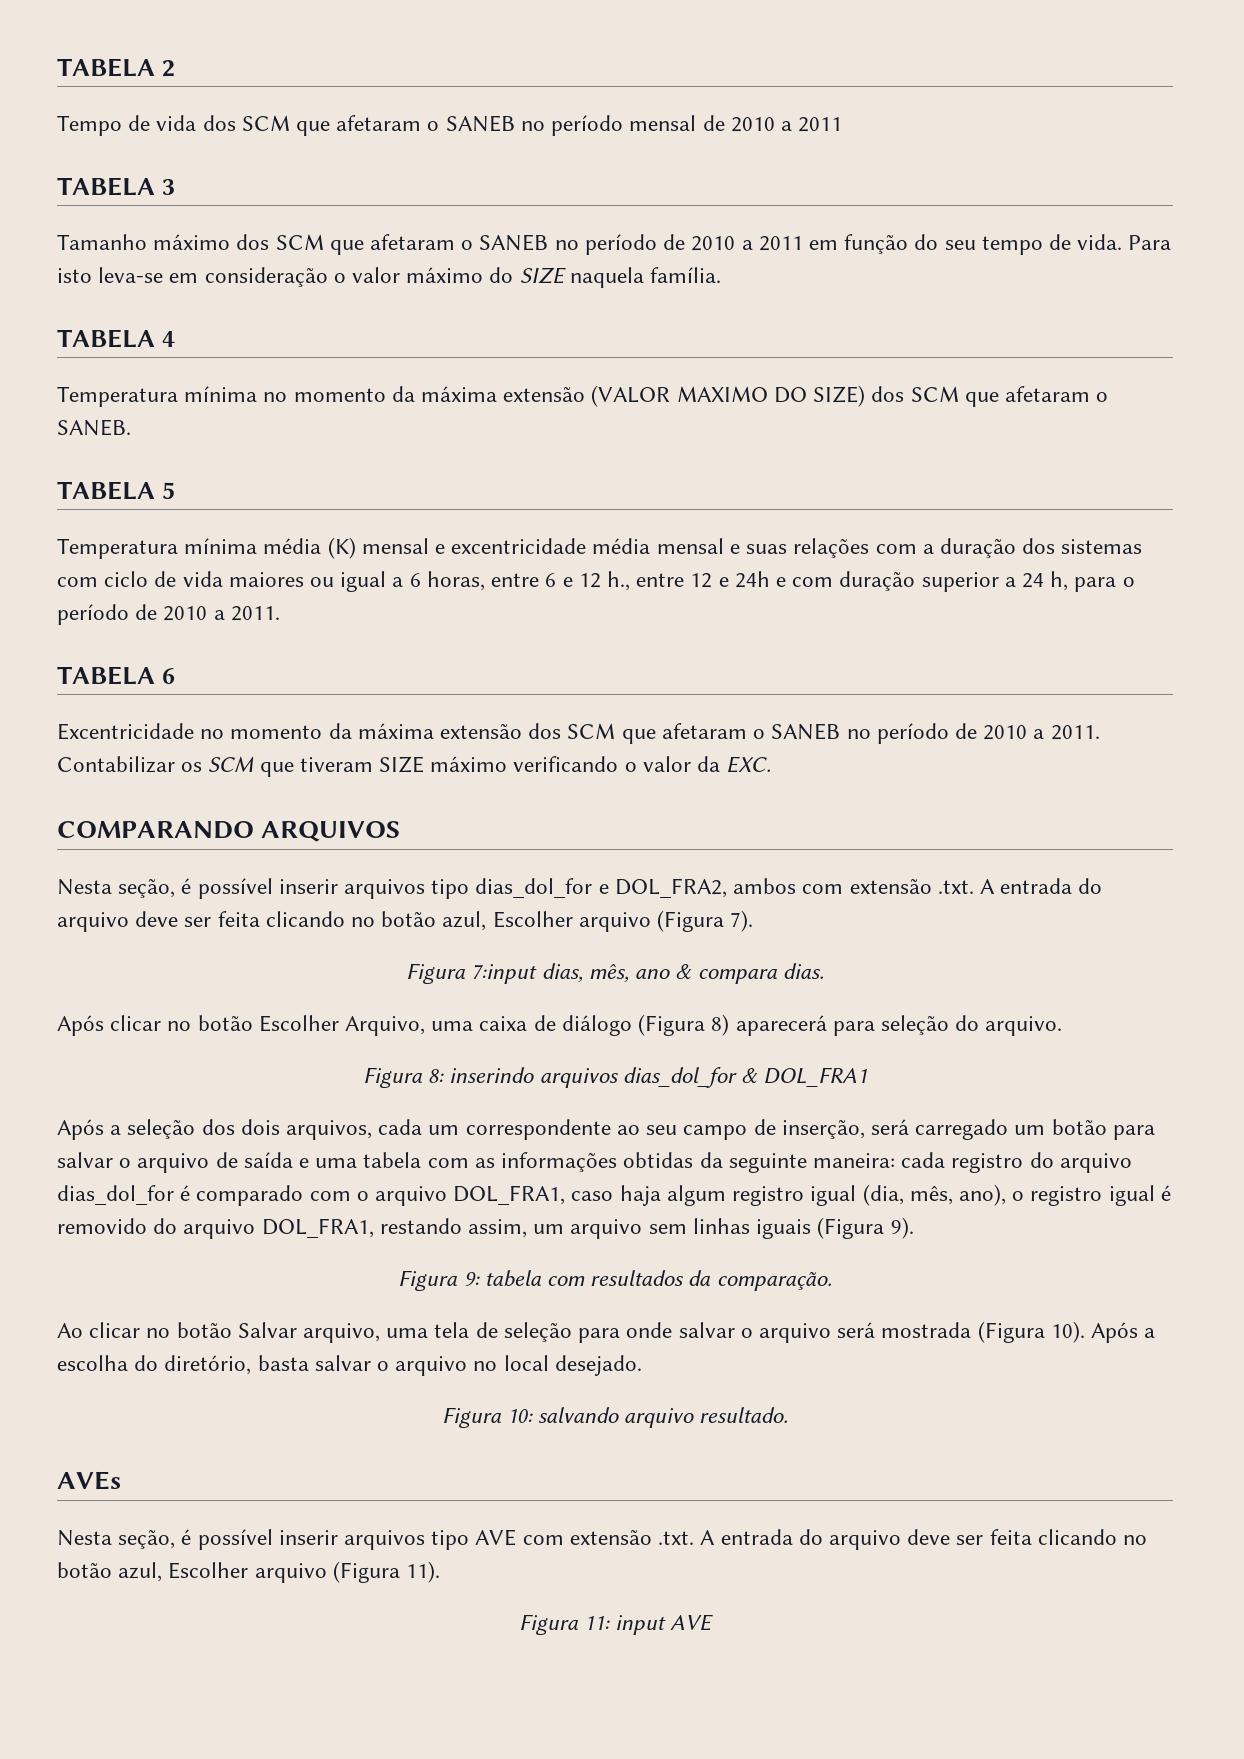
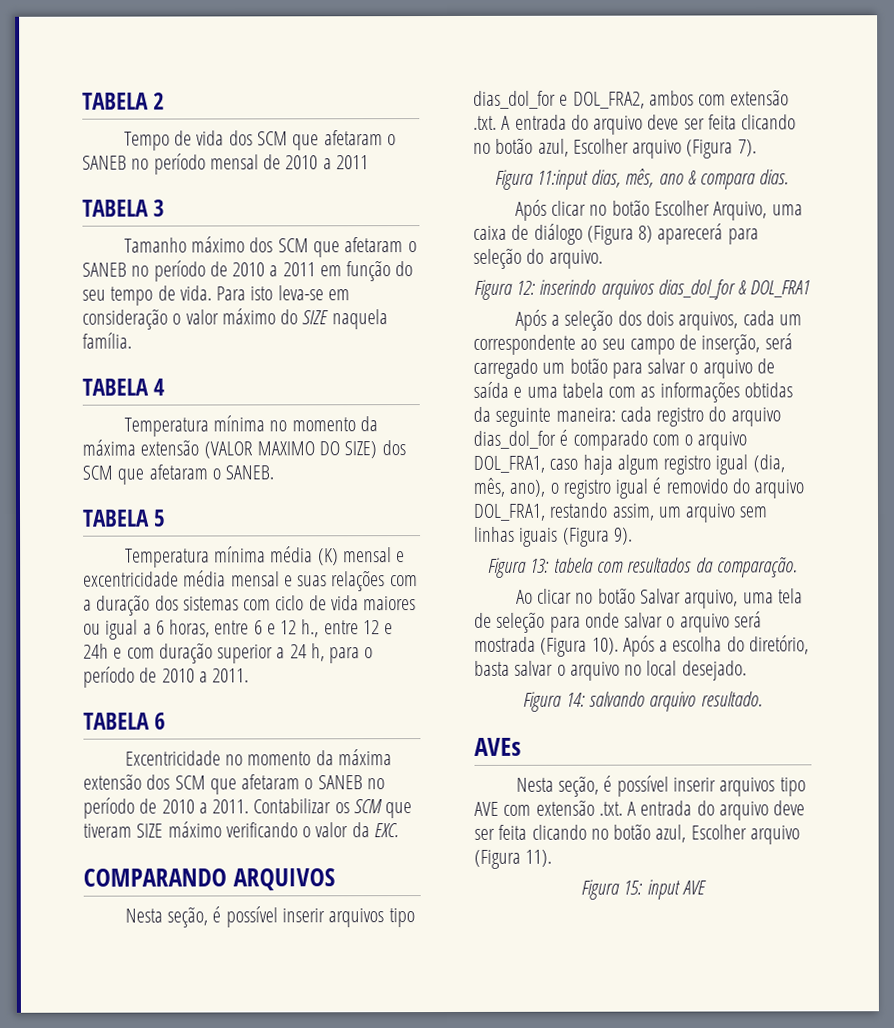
[471,964,538,984] 7:input -> [536,169,589,190] 11:input
[428,1069,445,1083] 8: -> [515,280,536,295] 12:
[463,1272,480,1286] 9: -> [530,558,551,573] 13:
[506,1408,533,1423] 10: -> [565,692,586,707] 14:
[583,1615,610,1630] 11: -> [623,880,644,895] 15:

